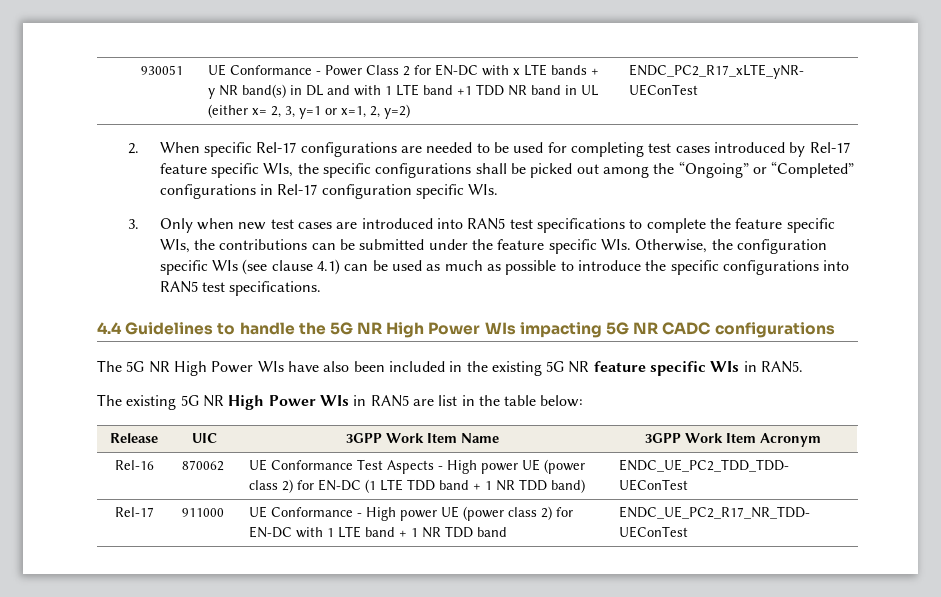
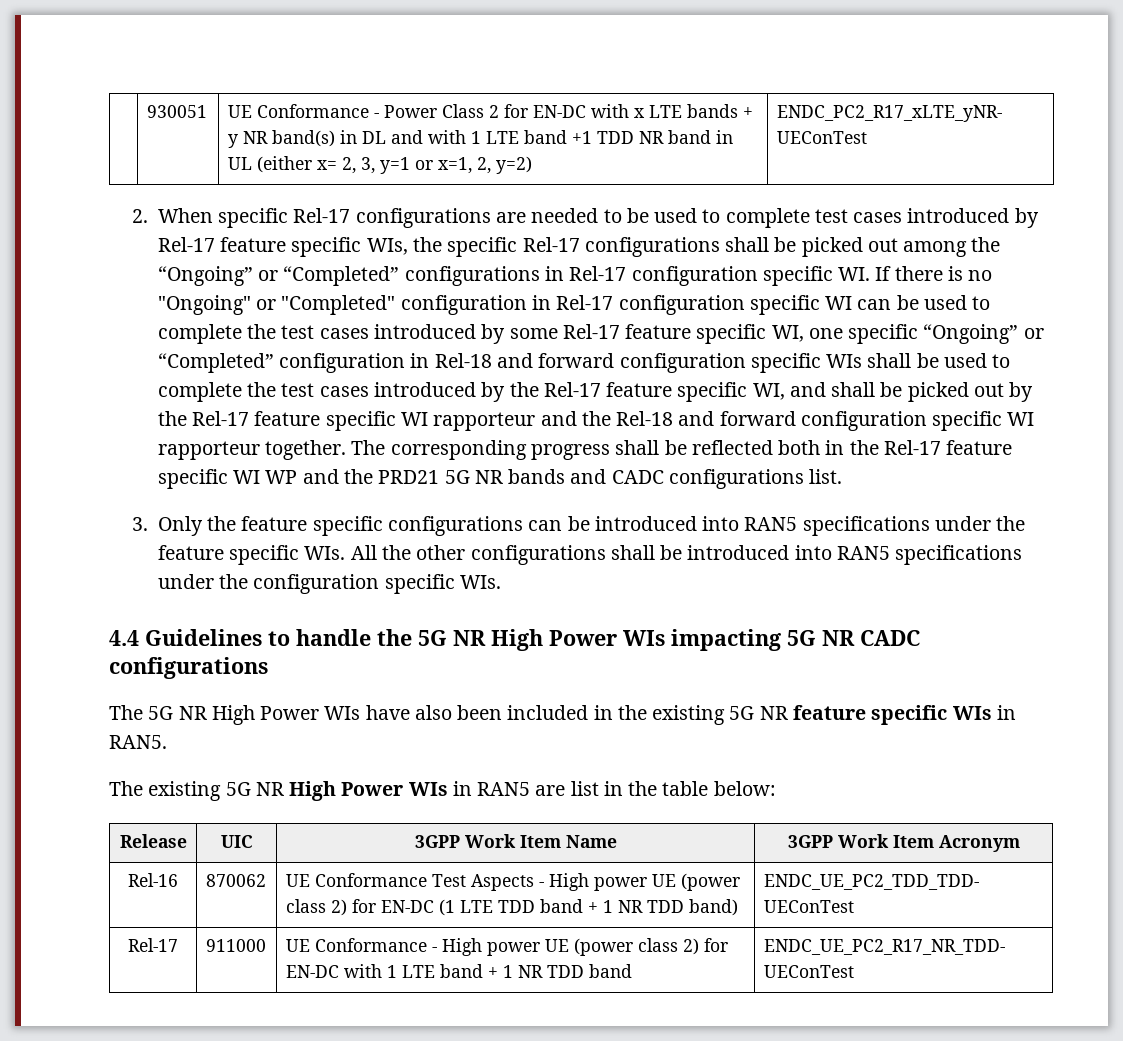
[547,142,645,157] for completing -> [702,208,810,228] to complete
(372, 170) none -> [522,237,580,252] Rel-17
[468,184,499,195] [128,218,835,233] [159,239,425,253] WIs. // 3. Only when new test cases are introduced into RAN5 test specifications to complete the feature specific WIs, the contributions can be submitted -> [838,266,993,281] [157,295,991,315] [157,324,1044,344] [157,353,1011,373] [157,382,1034,402] [157,411,1035,431] [157,440,1013,460] [157,469,843,489] [132,516,930,536] WI. If there is no "Ongoing" or "Completed" configuration in Rel-17 configuration specific WI can be used to complete the test cases introduced by some Rel-17 feature specific WI, one specific “Ongoing” or “Completed” configuration in Rel-18 and forward configuration specific WIs shall be used to complete the test cases introduced by the Rel-17 feature specific WI, and shall be picked out by the Rel-17 feature specific WI rapporteur and the Rel-18 and forward configuration specific WI rapporteur together. The corresponding progress shall be reflected both in the Rel-17 feature specific WI WP and the PRD21 5G NR bands and CADC configurations list. // 3. Only the feature specific configurations can be introduced into RAN5 specifications
[635,239,827,254] [159,259,850,275] [159,281,322,296] Otherwise, the configuration specific WIs (see clause 4.1) can be used as much as possible to introduce the specific configurations into RAN5 test specifications. -> [350,545,1023,565] [157,574,502,594] All the other configurations shall be introduced into RAN5 specifications under the configuration specific WIs.

